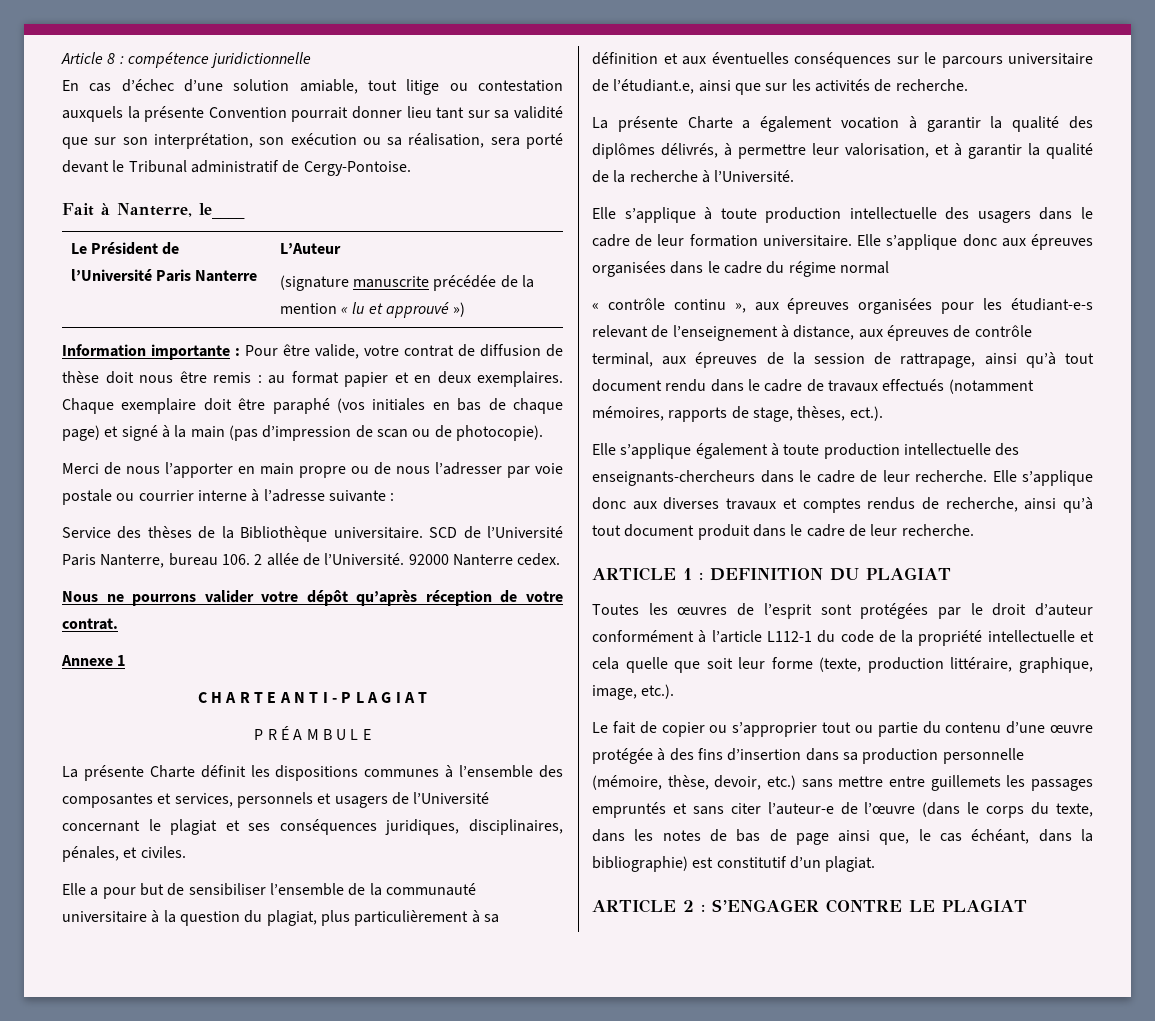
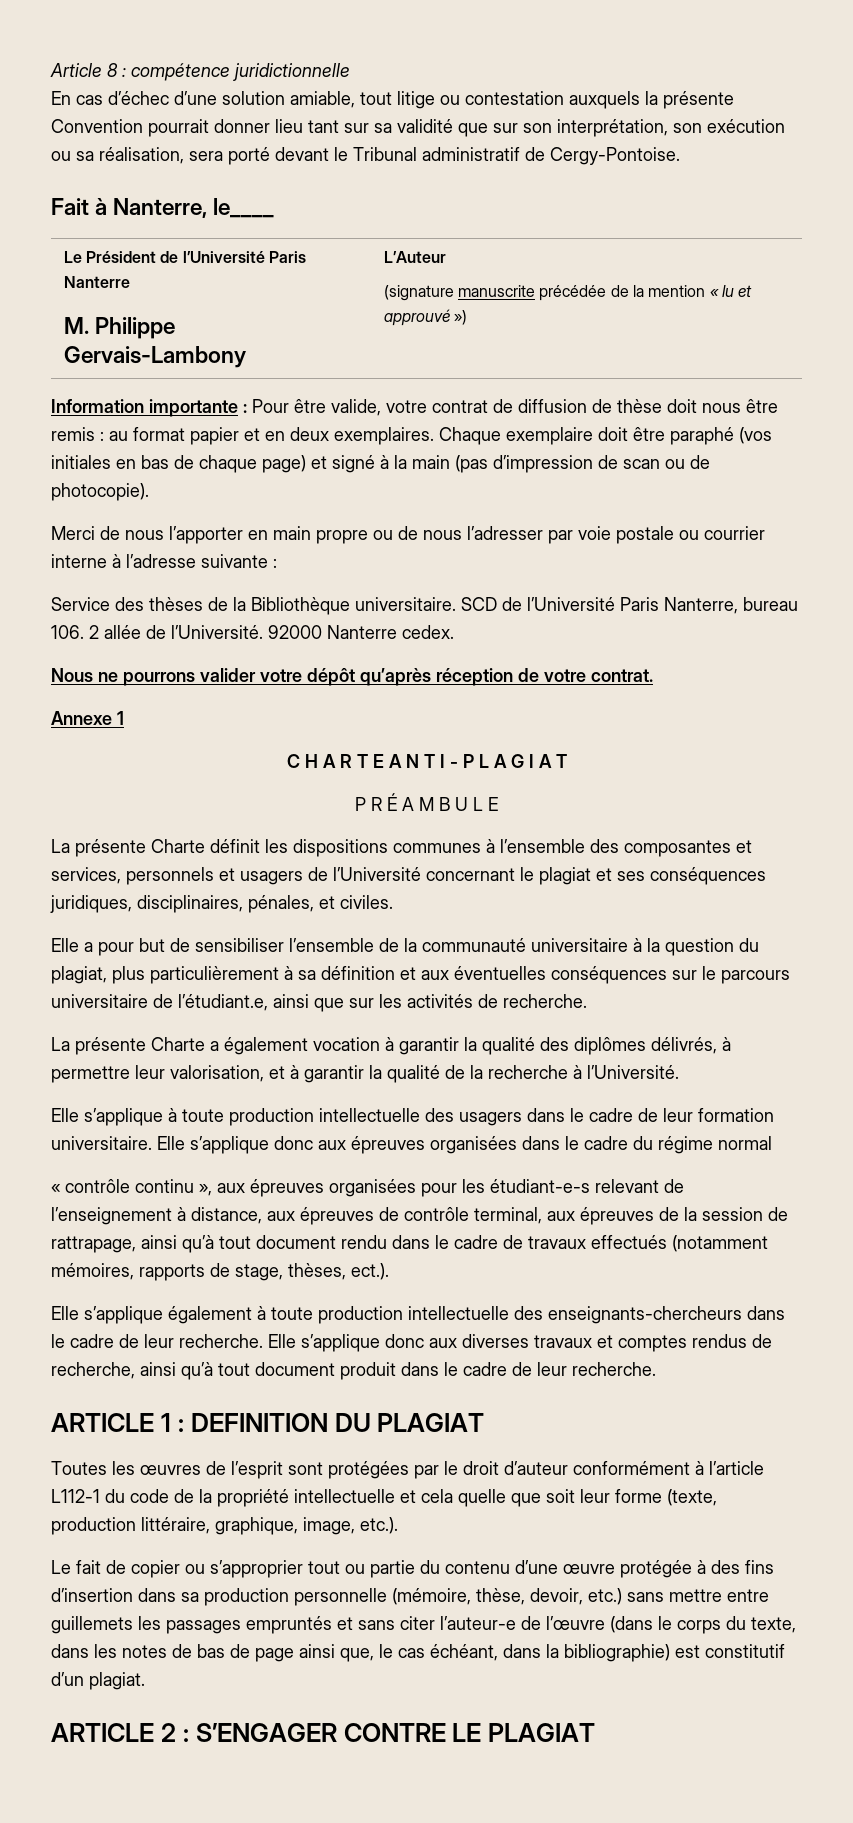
(258, 276) none -> [63,317,175,339] [63,346,246,368] // M. Philippe Gervais-Lambony

